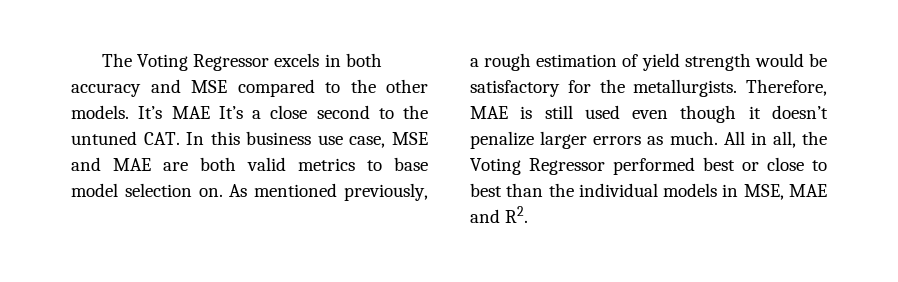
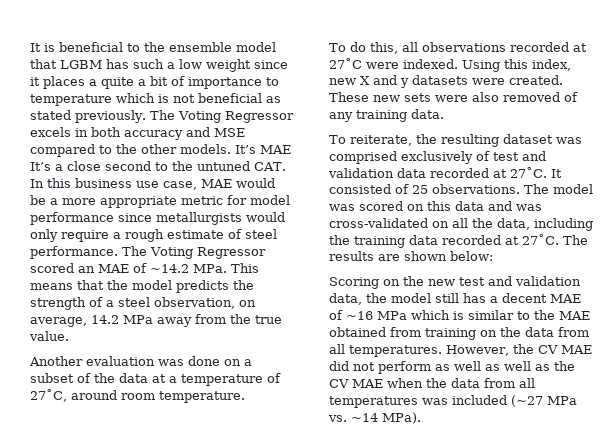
(102, 60) none -> [30,42,276,52] [30,59,288,72] [30,76,279,89] [30,93,281,106] [30,110,146,123] It is beneficial to the ensemble model that LGBM has such a low weight since it places a quite a bit of importance to temperature which is not beneficial as stated previously.
[391,132,428,145] [71,157,428,171] [71,183,429,201] [470,53,827,71] [470,79,827,97] [470,105,828,123] [470,131,827,149] [470,157,827,175] [470,183,827,200] [470,206,529,223] MSE and MAE are both valid metrics to base model selection on. As mentioned previously, a rough estimation of yield strength would be satisfactory for the metallurgists. Therefore, MAE is still used even though it doesn’t penalize larger errors as much. All in all, the Voting Regressor performed best or close to best than the individual models in MSE, MAE and R2. -> [201,178,275,188] [30,195,290,208] [30,212,285,225] [30,229,277,242] [30,246,266,259] [30,263,259,273] [30,280,254,293] [30,297,256,310] [30,314,282,327] [29,331,69,341] [29,356,252,366] [30,373,281,386] [30,389,245,403] [329,42,587,54] [329,58,571,72] [329,75,563,88] [329,92,578,102] [329,109,444,122] [329,134,582,147] [329,151,546,164] [328,167,562,178] [329,184,593,194] [329,201,542,211] [329,218,593,231] [329,234,588,248] [329,251,493,261] [329,276,581,289] [329,293,581,305] [329,310,590,320] [329,327,589,340] [329,344,592,357] [329,361,575,374] [329,378,535,388] [329,395,577,408] [328,412,421,424] MAE would be a more appropriate metric for model performance since metallurgists would only require a rough estimate of steel performance. The Voting Regressor scored an MAE of ~14.2 MPa. This means that the model predicts the strength of a steel observation, on average, 14.2 MPa away from the true value. // Another evaluation was done on a subset of the data at a temperature of 27˚C, around room temperature. // To do this, all observations recorded at 27˚C were indexed. Using this index, new X and y datasets were created. These new sets were also removed of any training data. // To reiterate, the resulting dataset was comprised exclusively of test and validation data recorded at 27˚C. It consisted of 25 observations. The model was scored on this data and was cross-validated on all the data, including the training data recorded at 27˚C. The results are shown below: // Scoring on the new test and validation data, the model still has a decent MAE of ~16 MPa which is similar to the MAE obtained from training on the data from all temperatures. However, the CV MAE did not perform as well as well as the CV MAE when the data from all temperatures was included (~27 MPa vs. ~14 MPa).

